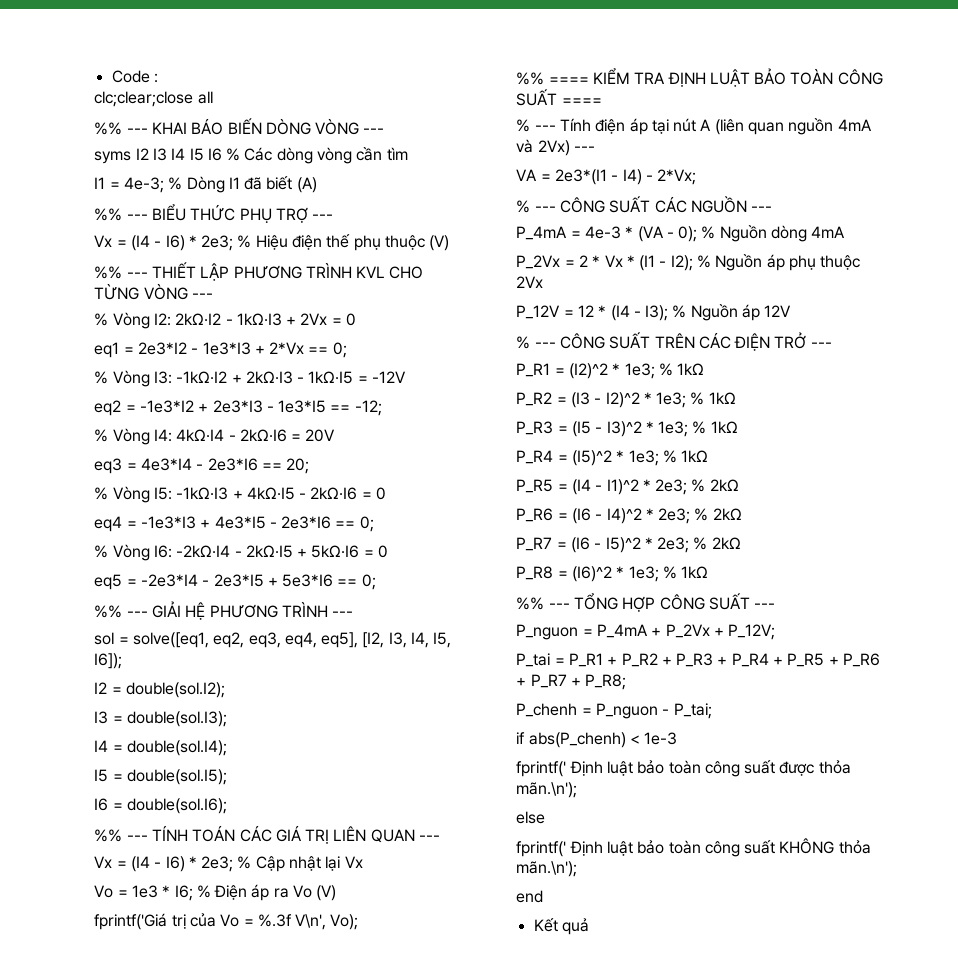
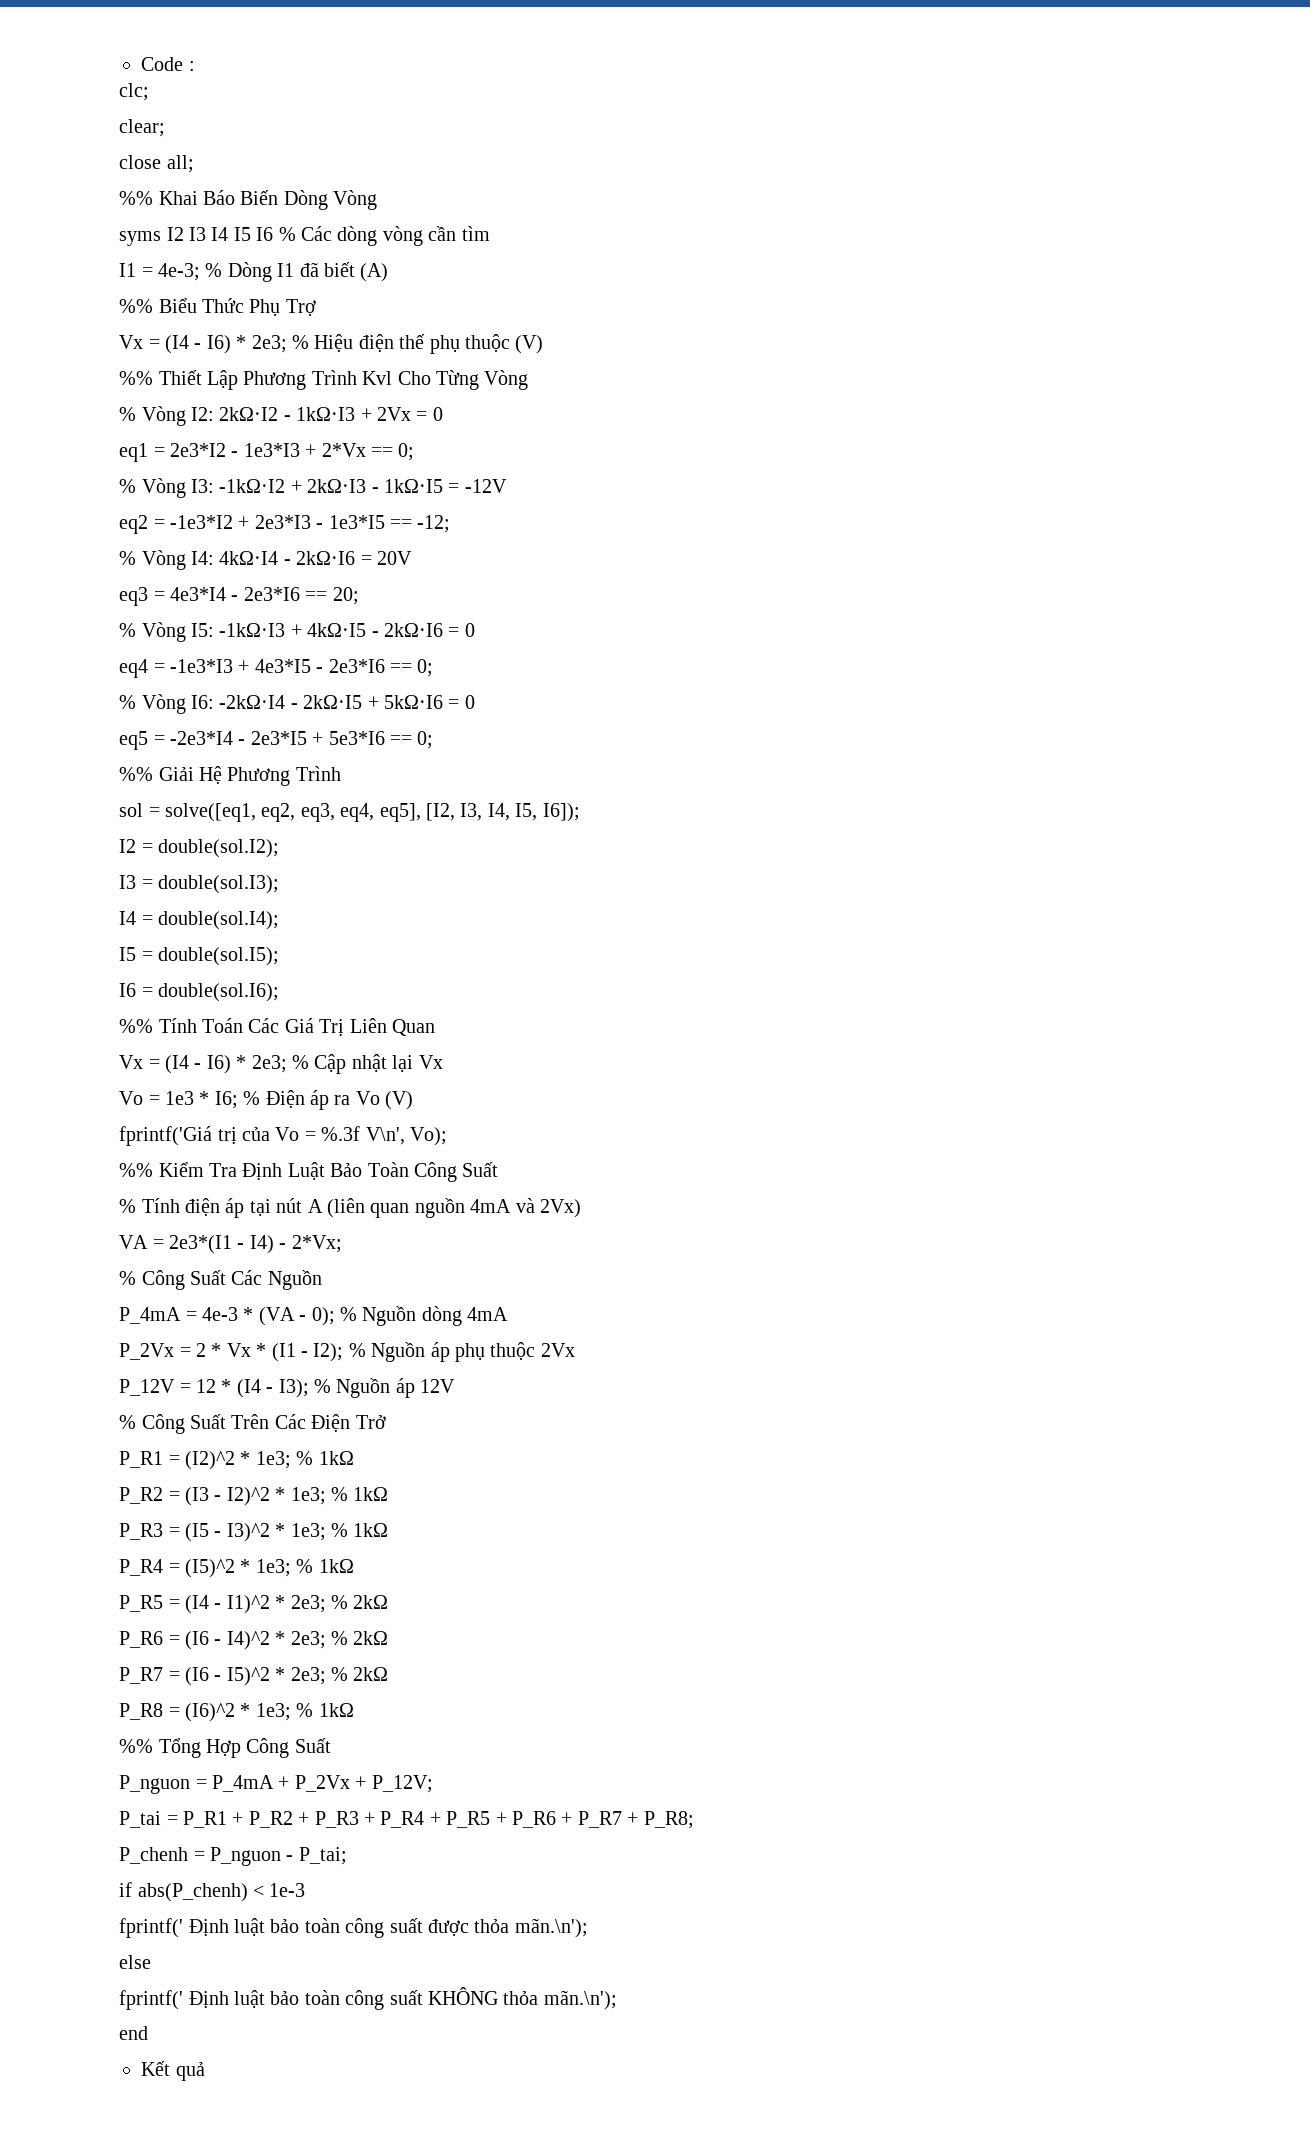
[94,91,213,107] [94,118,385,135] clc;clear;close all // %% --- KHAI BÁO BIẾN DÒNG VÒNG --- -> [119,83,150,101] [119,119,166,137] [119,155,194,173] [119,190,378,210] clc; // clear; // close all; // %% Khai Báo Biến Dòng Vòng
[126,204,334,223] --- BIỂU THỨC PHỤ TRỢ --- -> [158,298,316,316] Biểu Thức Phụ Trợ
[126,262,424,281] [94,283,213,300] --- THIẾT LẬP PHƯƠNG TRÌNH KVL CHO TỪNG VÒNG --- -> [158,370,529,390] Thiết Lập Phương Trình Kvl Cho Từng Vòng
[126,601,354,620] --- GIẢI HỆ PHƯƠNG TRÌNH --- -> [158,766,341,786] Giải Hệ Phương Trình
[126,825,441,844] --- TÍNH TOÁN CÁC GIÁ TRỊ LIÊN QUAN --- -> [158,1018,435,1036] Tính Toán Các Giá Trị Liên Quan
[548,68,883,87] [516,89,602,106] [516,119,556,132] ==== KIỂM TRA ĐỊNH LUẬT BẢO TOÀN CÔNG SUẤT ==== // % --- -> [158,1162,499,1182] [119,1199,137,1213] Kiểm Tra Định Luật Bảo Toàn Công Suất // %
[573,146,595,152] --- -> (581, 1208) none
[534,196,773,213] --- CÔNG SUẤT CÁC NGUỒN --- -> [141,1270,322,1290] Công Suất Các Nguồn
[534,332,832,351] --- CÔNG SUẤT TRÊN CÁC ĐIỆN TRỞ --- -> [141,1414,386,1434] Công Suất Trên Các Điện Trở
[548,593,776,612] --- TỔNG HỢP CÔNG SUẤT --- -> [158,1738,331,1758] Tổng Hợp Công Suất

